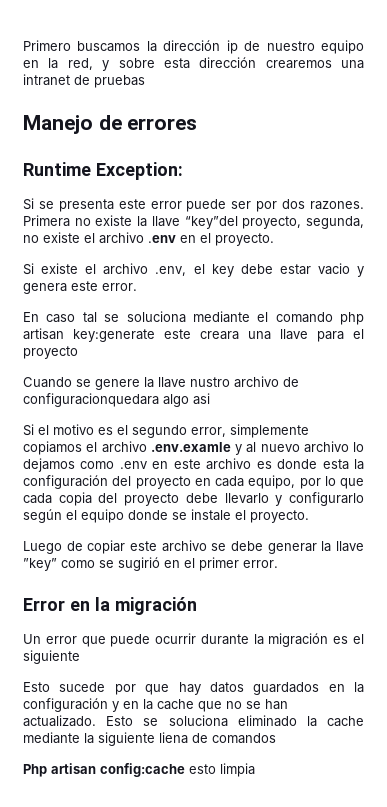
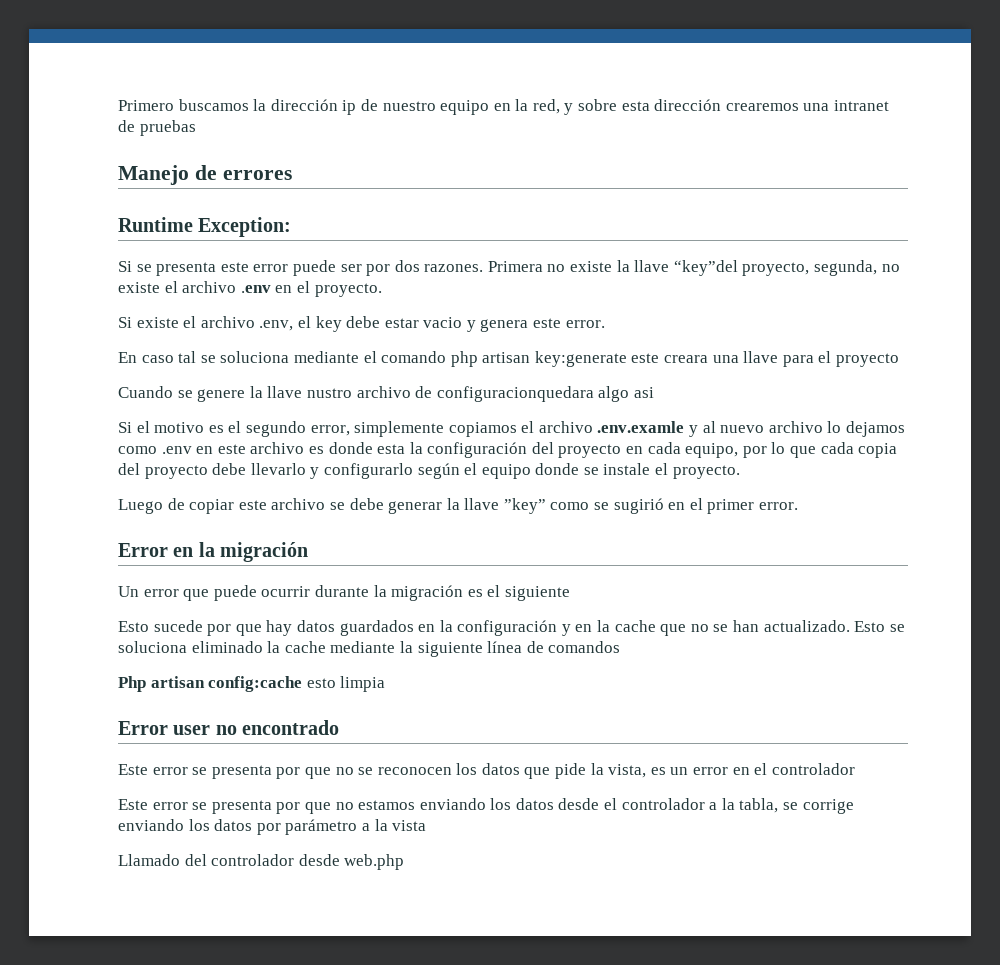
[159,732,188,744] liena -> [487,641,523,653] línea
(255, 770) none -> [118,720,340,735] [118,763,855,779] [118,798,854,814] [118,819,427,835] [118,854,405,870] // Error user no encontrado // Este error se presenta por que no se reconocen los datos que pide la vista, es un error en el controlador // Este error se presenta por que no estamos enviando los datos desde el controlador a la tabla, se corrige enviando los datos por parámetro a la vista // Llamado del controlador desde web.php

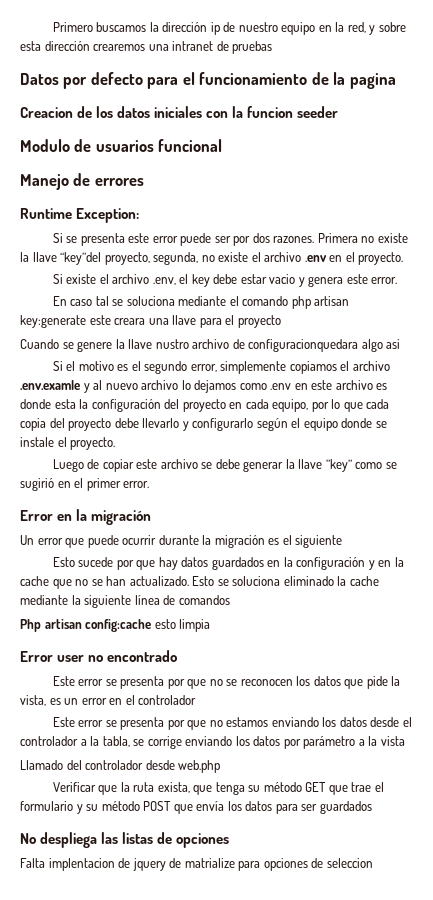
(196, 128) none -> [20,72,396,89] [20,106,339,118] [20,139,223,152] // Datos por defecto para el funcionamiento de la pagina // Creacion de los datos iniciales con la funcion seeder // Modulo de usuarios funcional
(405, 862) none -> [52,782,384,795] [20,801,372,814] [20,832,230,848] [20,858,373,871] // Verificar que la ruta exista, que tenga su método GET que trae el formulario y su método POST que envía los datos para ser guardados // No despliega las listas de opciones // Falta implentacion de jquery de matrialize para opciones de seleccion

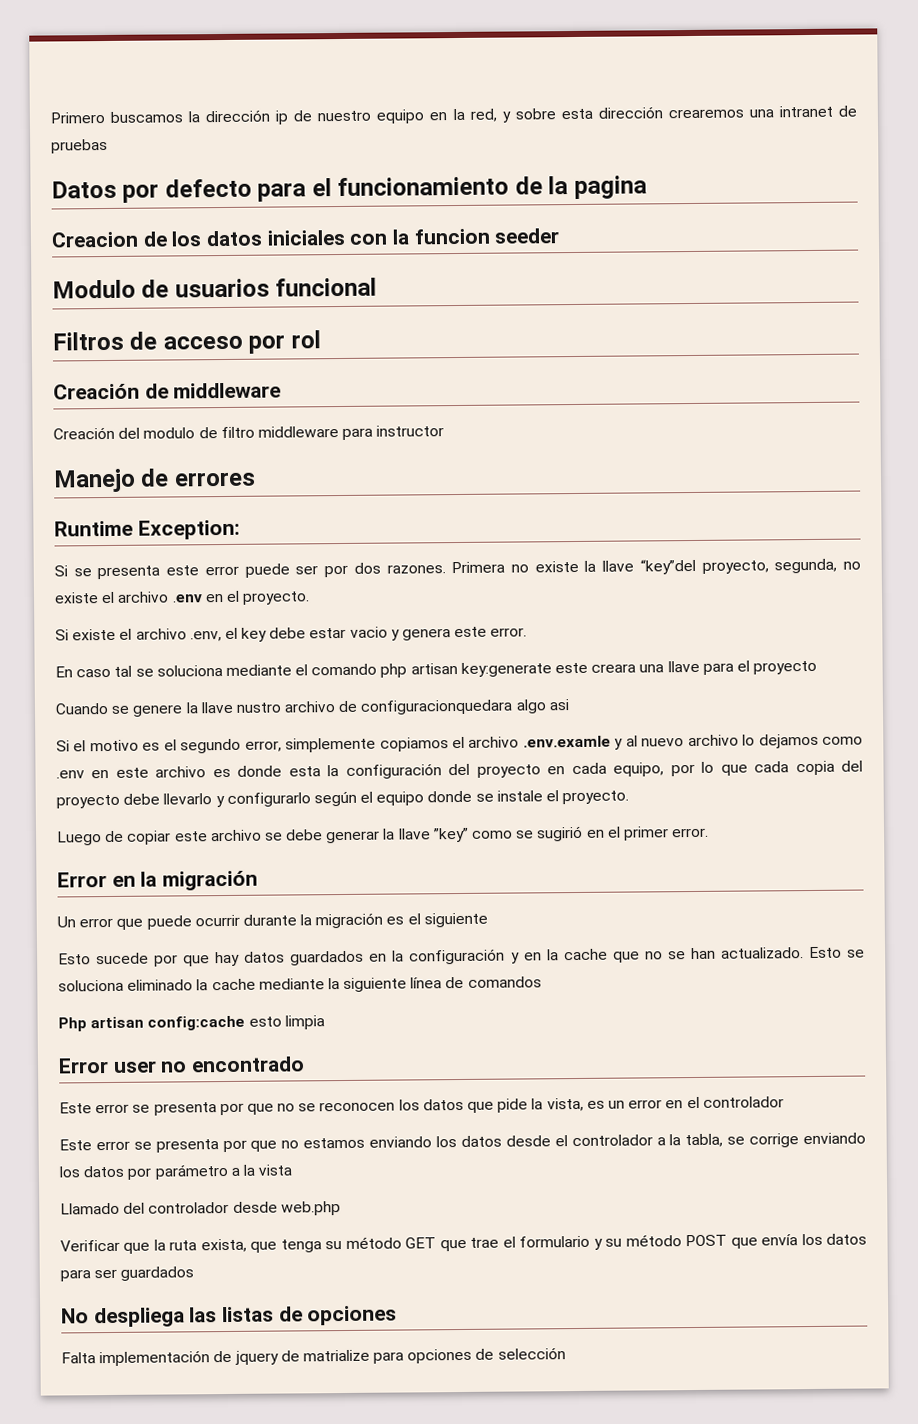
(223, 145) none -> [52,330,321,354] [53,382,282,400] [53,425,445,440] // Filtros de acceso por rol // Creación de middleware // Creación del modulo de filtro middleware para instructor
[48,858,115,871] implentacion -> [99,1350,211,1367] implementación
[326,858,373,868] seleccion -> [497,1347,566,1360] selección

